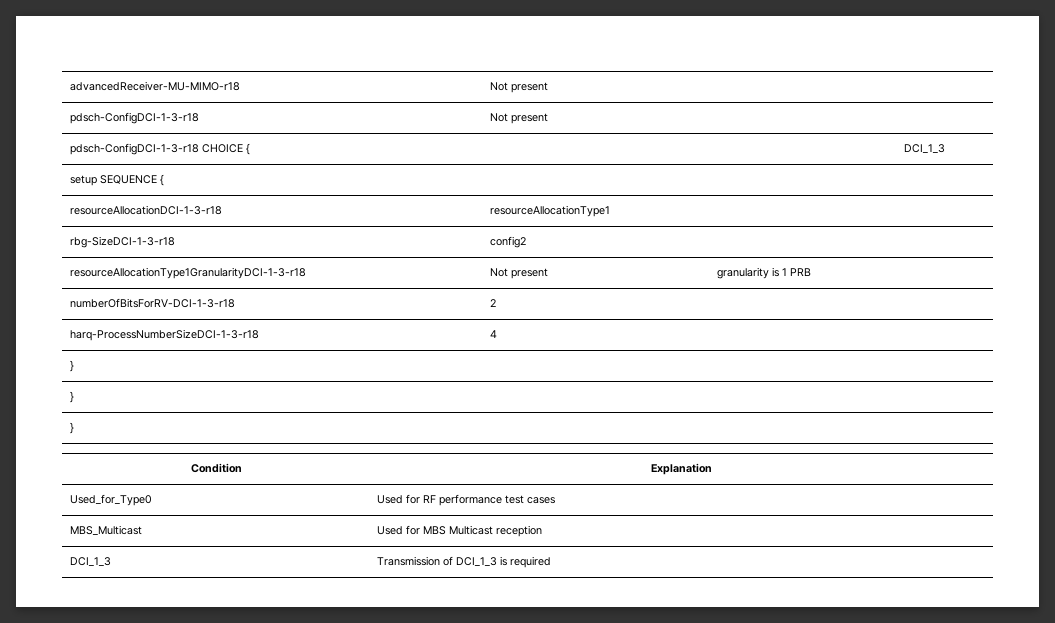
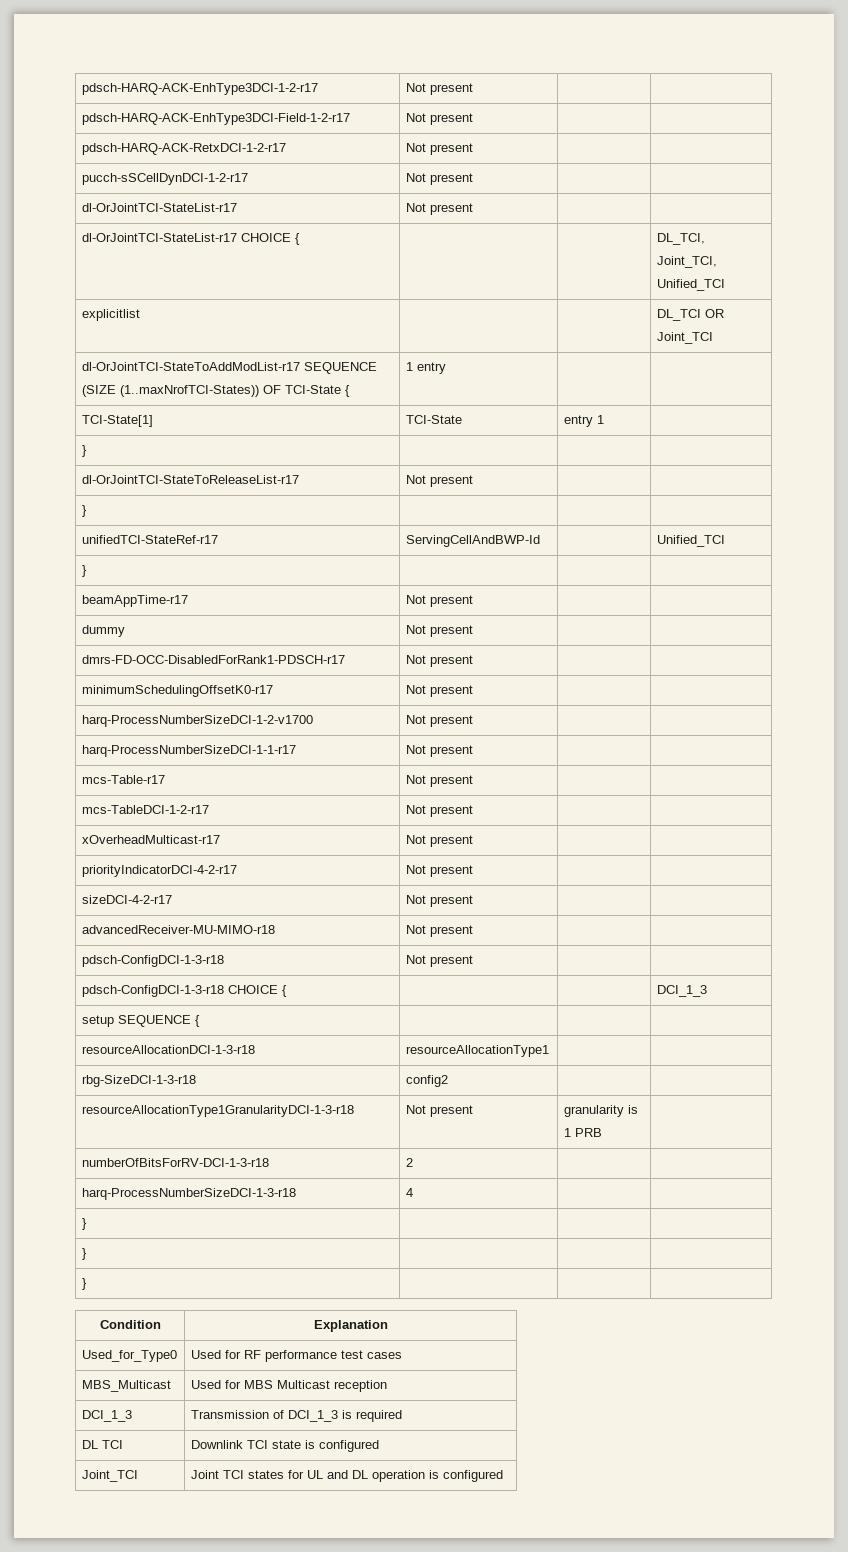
(69, 86) none -> [81,83,318,95] [405,83,473,95] [81,113,350,125] [405,113,473,125] [81,143,286,155] [405,143,473,155] [81,173,248,185] [405,173,473,185] [81,203,237,212] [405,203,473,215] [81,233,300,245] [656,233,705,245] [656,256,717,268] [656,279,725,291] [81,309,140,321] [656,309,724,321] [656,332,713,344] [81,362,377,374] [81,385,350,397] [405,362,446,374] [81,415,153,427] [405,415,462,424] [563,415,604,427] [81,445,87,457] [81,475,299,484] [405,475,473,487] [81,505,87,517] [81,535,218,544] [405,535,540,547] [656,535,725,547] [81,565,87,577] [81,595,188,607] [405,595,473,607] [81,625,125,637] [405,625,473,637] [81,655,345,664] [405,655,473,667] [81,685,273,697] [405,685,473,697] [81,715,313,727] [405,715,473,727] [81,745,296,757] [405,745,473,757] [81,775,165,784] [405,775,473,787] [81,805,209,814] [405,805,473,817] [81,835,220,844] [405,835,473,847] [81,865,237,877] [405,865,473,877] [81,895,172,904] [405,895,473,907] pdsch-HARQ-ACK-EnhType3DCI-1-2-r17 | Not present | | // pdsch-HARQ-ACK-EnhType3DCI-Field-1-2-r17 | Not present | | // pdsch-HARQ-ACK-RetxDCI-1-2-r17 | Not present | | // pucch-sSCellDynDCI-1-2-r17 | Not present | | // dl-OrJointTCI-StateList-r17 | Not present | | // dl-OrJointTCI-StateList-r17 CHOICE { | | | DL_TCI, Joint_TCI, Unified_TCI // explicitlist | | | DL_TCI OR Joint_TCI // dl-OrJointTCI-StateToAddModList-r17 SEQUENCE (SIZE (1..maxNrofTCI-States)) OF TCI-State { | 1 entry | | // TCI-State[1] | TCI-State | entry 1 | // } | | | // dl-OrJointTCI-StateToReleaseList-r17 | Not present | | // } | | | // unifiedTCI-StateRef-r17 | ServingCellAndBWP-Id | | Unified_TCI // } | | | // beamAppTime-r17 | Not present | | // dummy | Not present | | // dmrs-FD-OCC-DisabledForRank1-PDSCH-r17 | Not present | | // minimumSchedulingOffsetK0-r17 | Not present | | // harq-ProcessNumberSizeDCI-1-2-v1700 | Not present | | // harq-ProcessNumberSizeDCI-1-1-r17 | Not present | | // mcs-Table-r17 | Not present | | // mcs-TableDCI-1-2-r17 | Not present | | // xOverheadMulticast-r17 | Not present | | // priorityIndicatorDCI-4-2-r17 | Not present | | // sizeDCI-4-2-r17 | Not present | | //
(551, 562) none -> [81,1440,123,1449] [190,1440,379,1452] [81,1470,138,1482] [190,1470,503,1482] // DL TCI | Downlink TCI state is configured // Joint_TCI | Joint TCI states for UL and DL operation is configured

